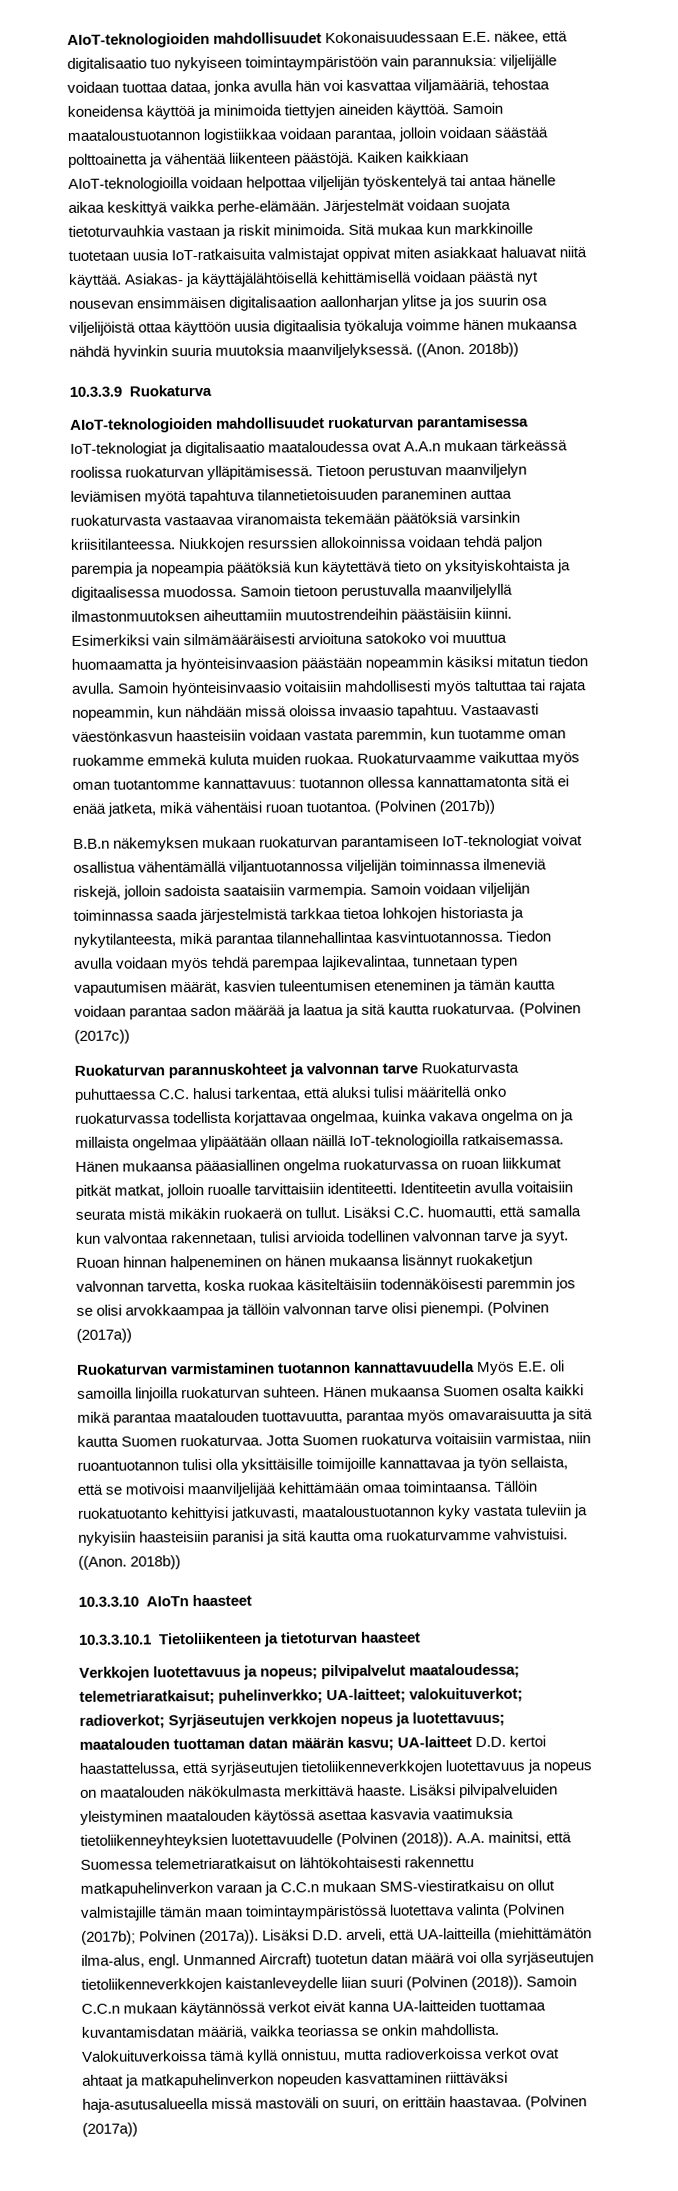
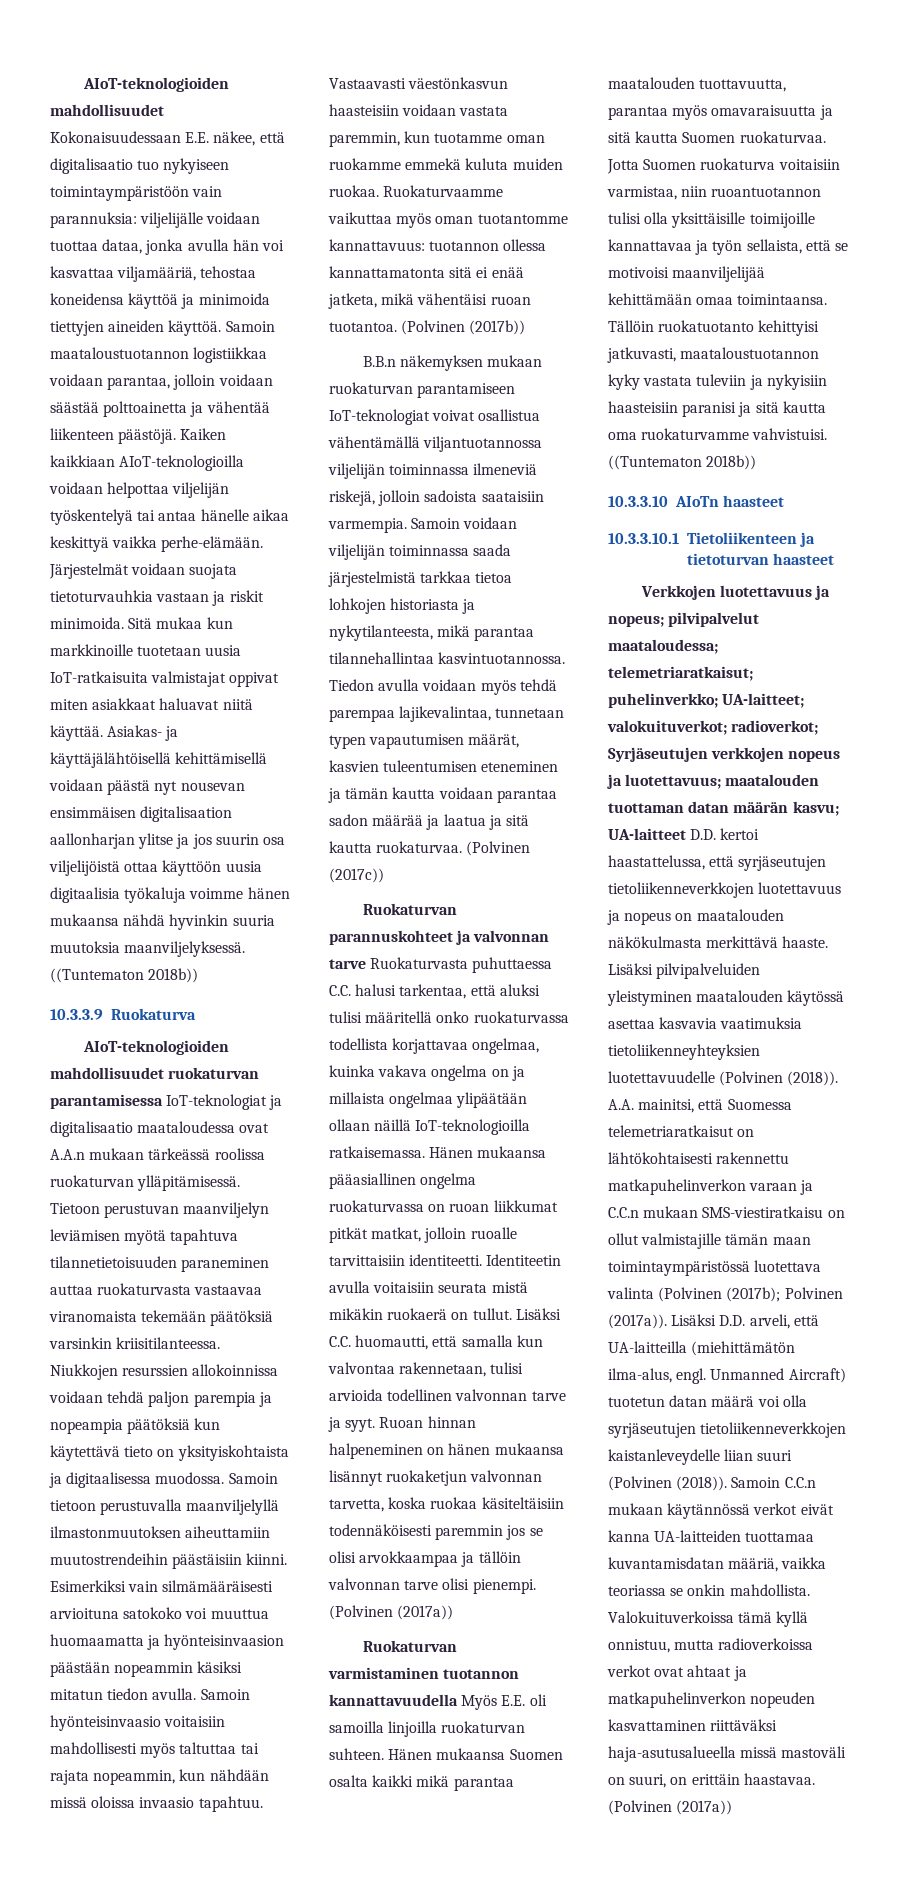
[416,343,466,358] ((Anon. -> [50,968,144,983] ((Tuntematon
[78,1555,127,1570] ((Anon. -> [608,455,702,470] ((Tuntematon

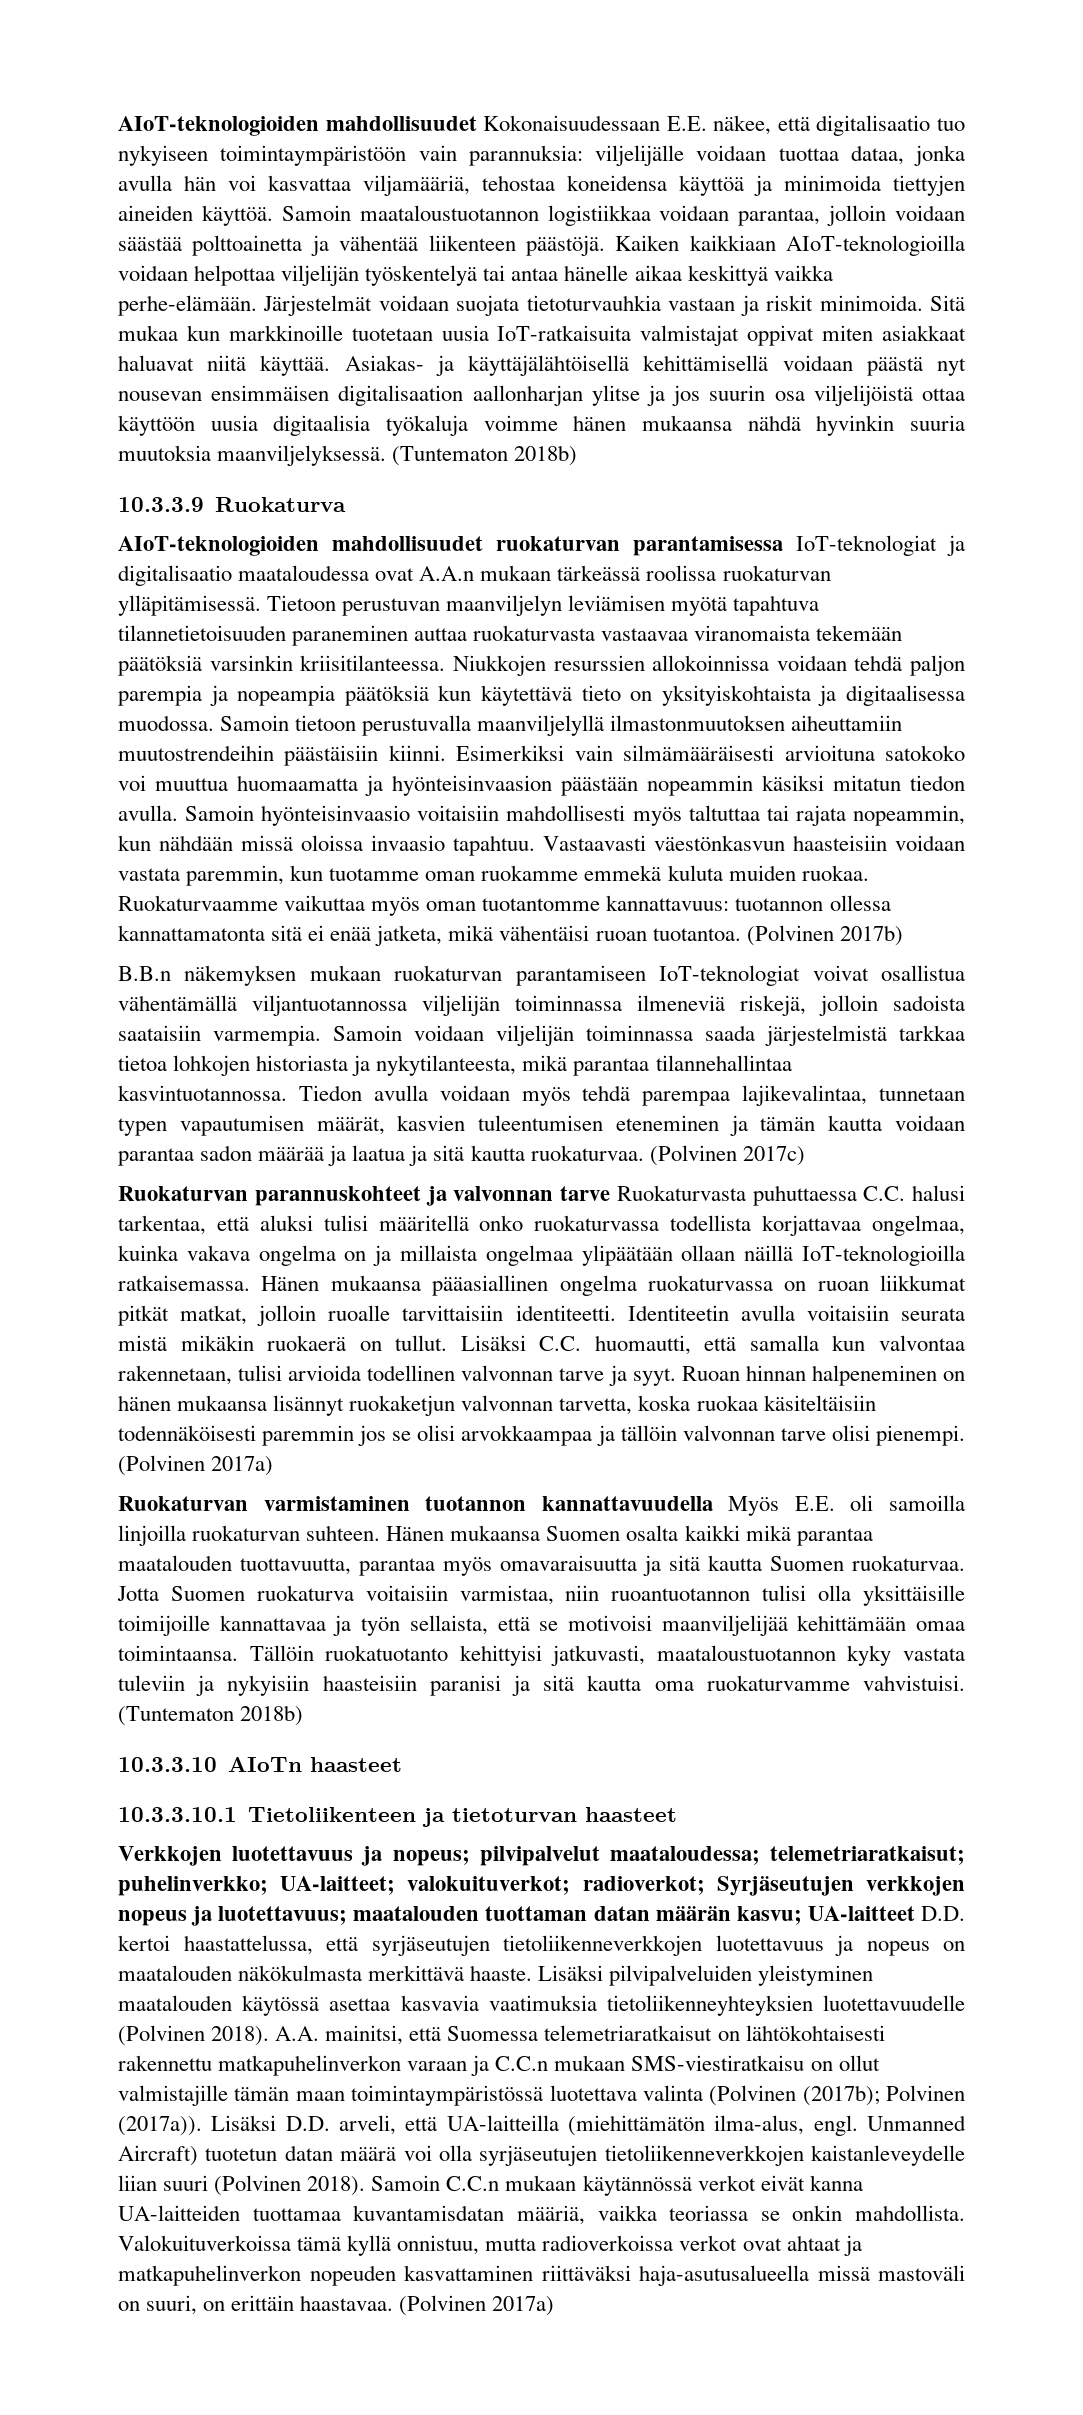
[50,968,199,983] ((Tuntematon 2018b)) -> [392,445,578,466] (Tuntematon 2018b)
[469,320,526,335] (2017b)) -> [839,925,903,946] 2017b)
[329,868,384,883] (2017c)) -> [742,1146,805,1166] 2017c)
[397,1605,454,1620] (2017a)) -> [211,1456,274,1476] 2017a)
[608,455,757,470] ((Tuntematon 2018b)) -> [118,1705,304,1726] (Tuntematon 2018b)
[787,1071,839,1086] (2018)). -> [211,2026,270,2046] 2018).
[676,1476,728,1491] (2018)). -> [307,2176,366,2196] 2018).
[676,1800,733,1815] (2017a)) -> [492,2296,555,2316] 2017a)

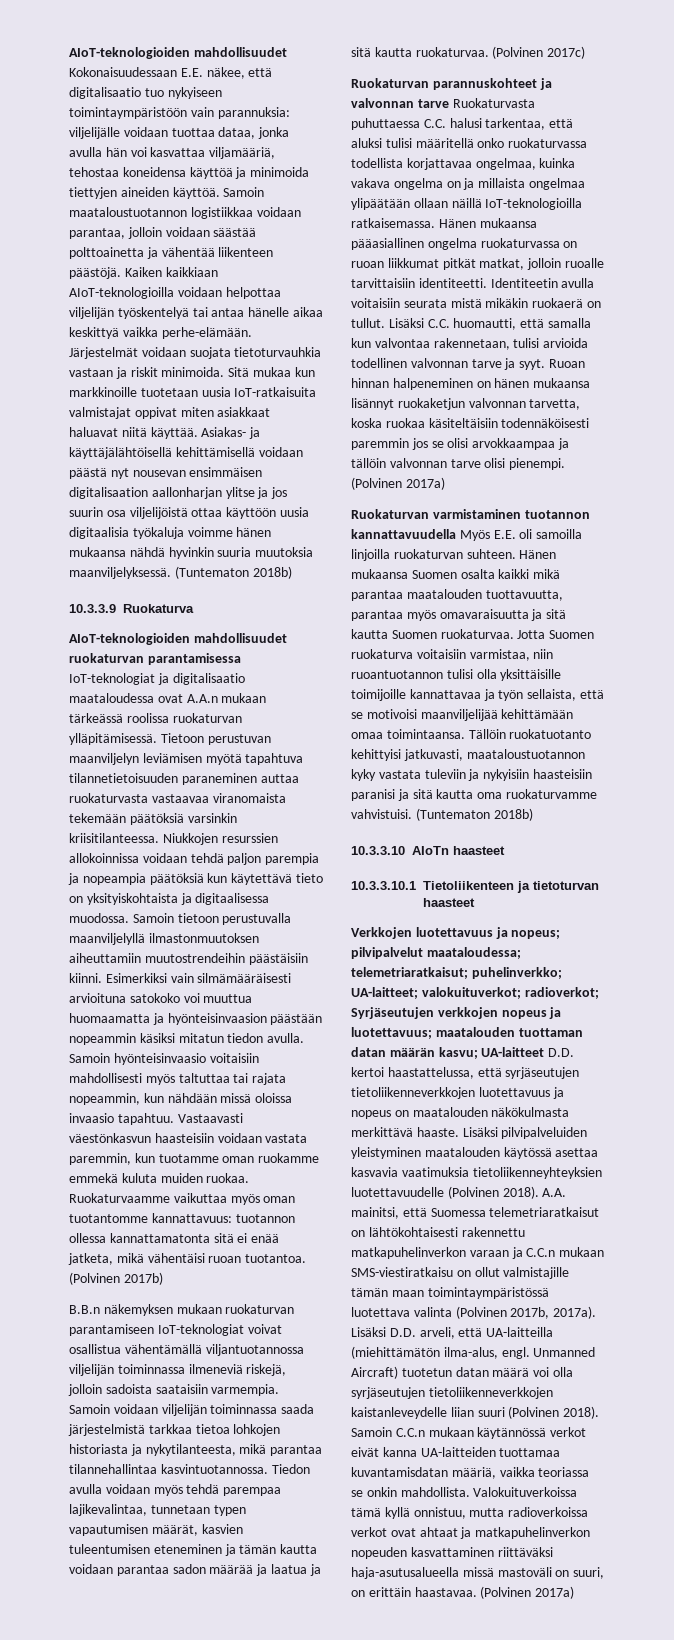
[802,2085,965,2106] [118,2116,202,2136] (2017b); Polvinen (2017a)). -> [510,1306,597,1319] 2017b, 2017a).

